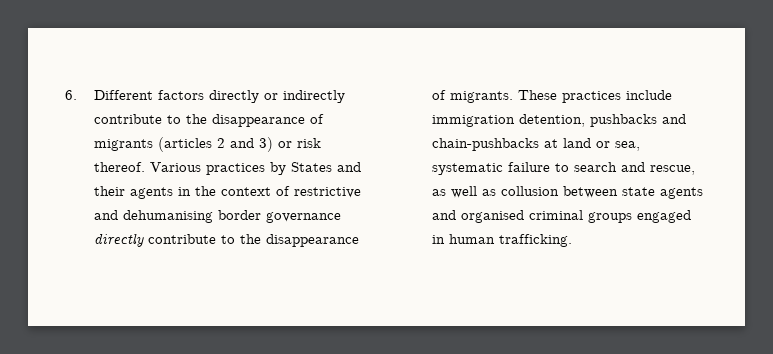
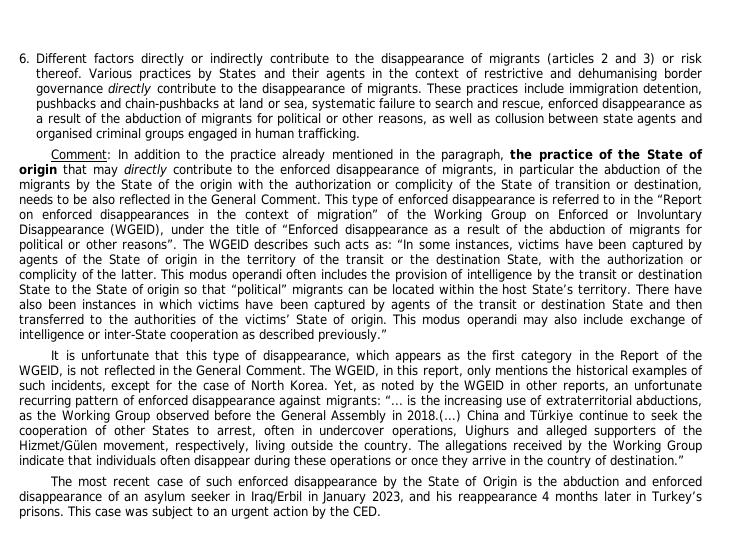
(696, 170) none -> [547,98,702,111] [36,113,428,126] enforced disappearance as a result of the abduction of migrants for political or other reasons,
(573, 240) none -> [51,149,703,162] [19,164,702,177] [19,179,702,192] [19,194,703,207] [19,209,703,222] [19,224,702,237] [19,239,702,252] [19,254,702,267] [19,269,703,282] [19,284,703,297] [19,299,702,312] [19,314,703,327] [19,329,387,342] [51,350,702,363] [19,365,703,378] [19,380,702,393] [19,395,702,408] [19,410,702,423] [19,425,702,438] [19,440,702,453] [19,455,684,468] [50,476,702,489] [19,491,703,504] [19,506,381,519] // Comment: In addition to the practice already mentioned in the paragraph, the practice of the State of origin that may directly contribute to the enforced disappearance of migrants, in particular the abduction of the migrants by the State of the origin with the authorization or complicity of the State of transition or destination, needs to be also reflected in the General Comment. This type of enforced disappearance is referred to in the “Report on enforced disappearances in the context of migration” of the Working Group on Enforced or Involuntary Disappearance (WGEID), under the title of “Enforced disappearance as a result of the abduction of migrants for political or other reasons”. The WGEID describes such acts as: “In some instances, victims have been captured by agents of the State of origin in the territory of the transit or the destination State, with the authorization or complicity of the latter. This modus operandi often includes the provision of intelligence by the transit or destination State to the State of origin so that “political” migrants can be located within the host State’s territory. There have also been instances in which victims have been captured by agents of the transit or destination State and then transferred to the authorities of the victims’ State of origin. This modus operandi may also include exchange of intelligence or inter-State cooperation as described previously.” // It is unfortunate that this type of disappearance, which appears as the first category in the Report of the WGEID, is not reflected in the General Comment. The WGEID, in this report, only mentions the historical examples of such incidents, except for the case of North Korea. Yet, as noted by the WGEID in other reports, an unfortunate recurring pattern of enforced disappearance against migrants: “... is the increasing use of extraterritorial abductions, as the Working Group observed before the General Assembly in 2018.(…) China and Türkiye continue to seek the cooperation of other States to arrest, often in undercover operations, Uighurs and alleged supporters of the Hizmet/Gülen movement, respectively, living outside the country. The allegations received by the Working Group indicate that individuals often disappear during these operations or once they arrive in the country of destination.” // The most recent case of such enforced disappearance by the State of Origin is the abduction and enforced disappearance of an asylum seeker in Iraq/Erbil in January 2023, and his reappearance 4 months later in Turkey’s prisons. This case was subject to an urgent action by the CED.

